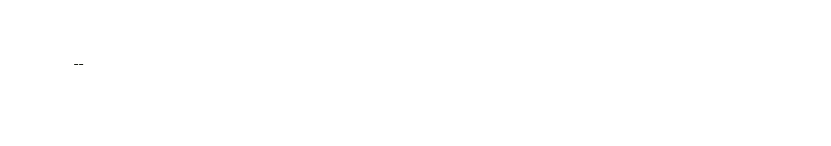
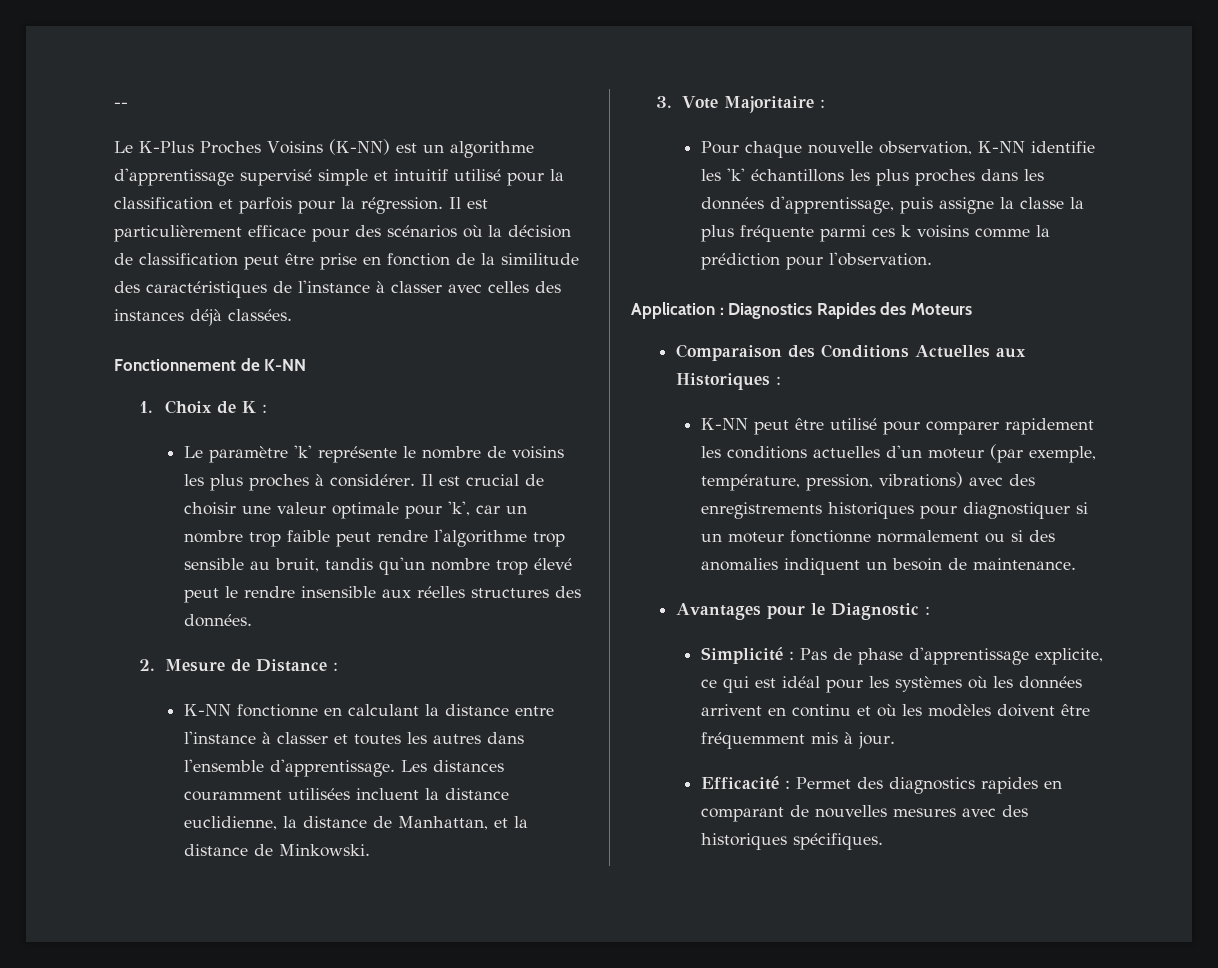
(84, 66) none -> [114,139,534,158] [114,168,564,186] [114,197,488,214] [114,225,571,242] [114,253,579,270] [114,280,561,298] [114,309,292,326] [114,358,307,371] [139,400,267,414] [183,445,564,463] [183,474,544,491] [183,501,527,519] [183,529,565,547] [183,557,572,575] [183,586,581,603] [183,614,252,627] [139,659,338,672] [183,704,554,717] [183,731,524,745] [183,759,504,777] [183,788,509,801] [183,816,528,830] [183,844,370,857] [656,96,825,113] [700,141,1095,158] [700,168,1044,186] [700,196,1084,214] [700,225,1050,242] [700,252,932,270] [631,302,972,319] [675,344,1026,361] [675,373,781,390] [700,418,1094,435] [700,444,1096,463] [700,472,1035,491] [700,502,1088,519] [700,530,1055,543] [700,558,1076,575] [675,603,930,620] [700,647,1103,665] [700,676,1082,693] [700,704,1090,717] [700,732,895,749] [700,776,1062,794] [700,805,1028,822] [700,833,883,850] // Le K-Plus Proches Voisins (K-NN) est un algorithme d'apprentissage supervisé simple et intuitif utilisé pour la classification et parfois pour la régression. Il est particulièrement efficace pour des scénarios où la décision de classification peut être prise en fonction de la similitude des caractéristiques de l'instance à classer avec celles des instances déjà classées. // Fonctionnement de K-NN // 1. Choix de K : // Le paramètre 'k' représente le nombre de voisins les plus proches à considérer. Il est crucial de choisir une valeur optimale pour 'k', car un nombre trop faible peut rendre l'algorithme trop sensible au bruit, tandis qu'un nombre trop élevé peut le rendre insensible aux réelles structures des données. // 2. Mesure de Distance : // K-NN fonctionne en calculant la distance entre l'instance à classer et toutes les autres dans l'ensemble d'apprentissage. Les distances couramment utilisées incluent la distance euclidienne, la distance de Manhattan, et la distance de Minkowski. // 3. Vote Majoritaire : // Pour chaque nouvelle observation, K-NN identifie les 'k' échantillons les plus proches dans les données d'apprentissage, puis assigne la classe la plus fréquente parmi ces k voisins comme la prédiction pour l'observation. // Application : Diagnostics Rapides des Moteurs // Comparaison des Conditions Actuelles aux Historiques : // K-NN peut être utilisé pour comparer rapidement les conditions actuelles d'un moteur (par exemple, température, pression, vibrations) avec des enregistrements historiques pour diagnostiquer si un moteur fonctionne normalement ou si des anomalies indiquent un besoin de maintenance. // Avantages pour le Diagnostic : // Simplicité : Pas de phase d'apprentissage explicite, ce qui est idéal pour les systèmes où les données arrivent en continu et où les modèles doivent être fréquemment mis à jour. // Efficacité : Permet des diagnostics rapides en comparant de nouvelles mesures avec des historiques spécifiques.

